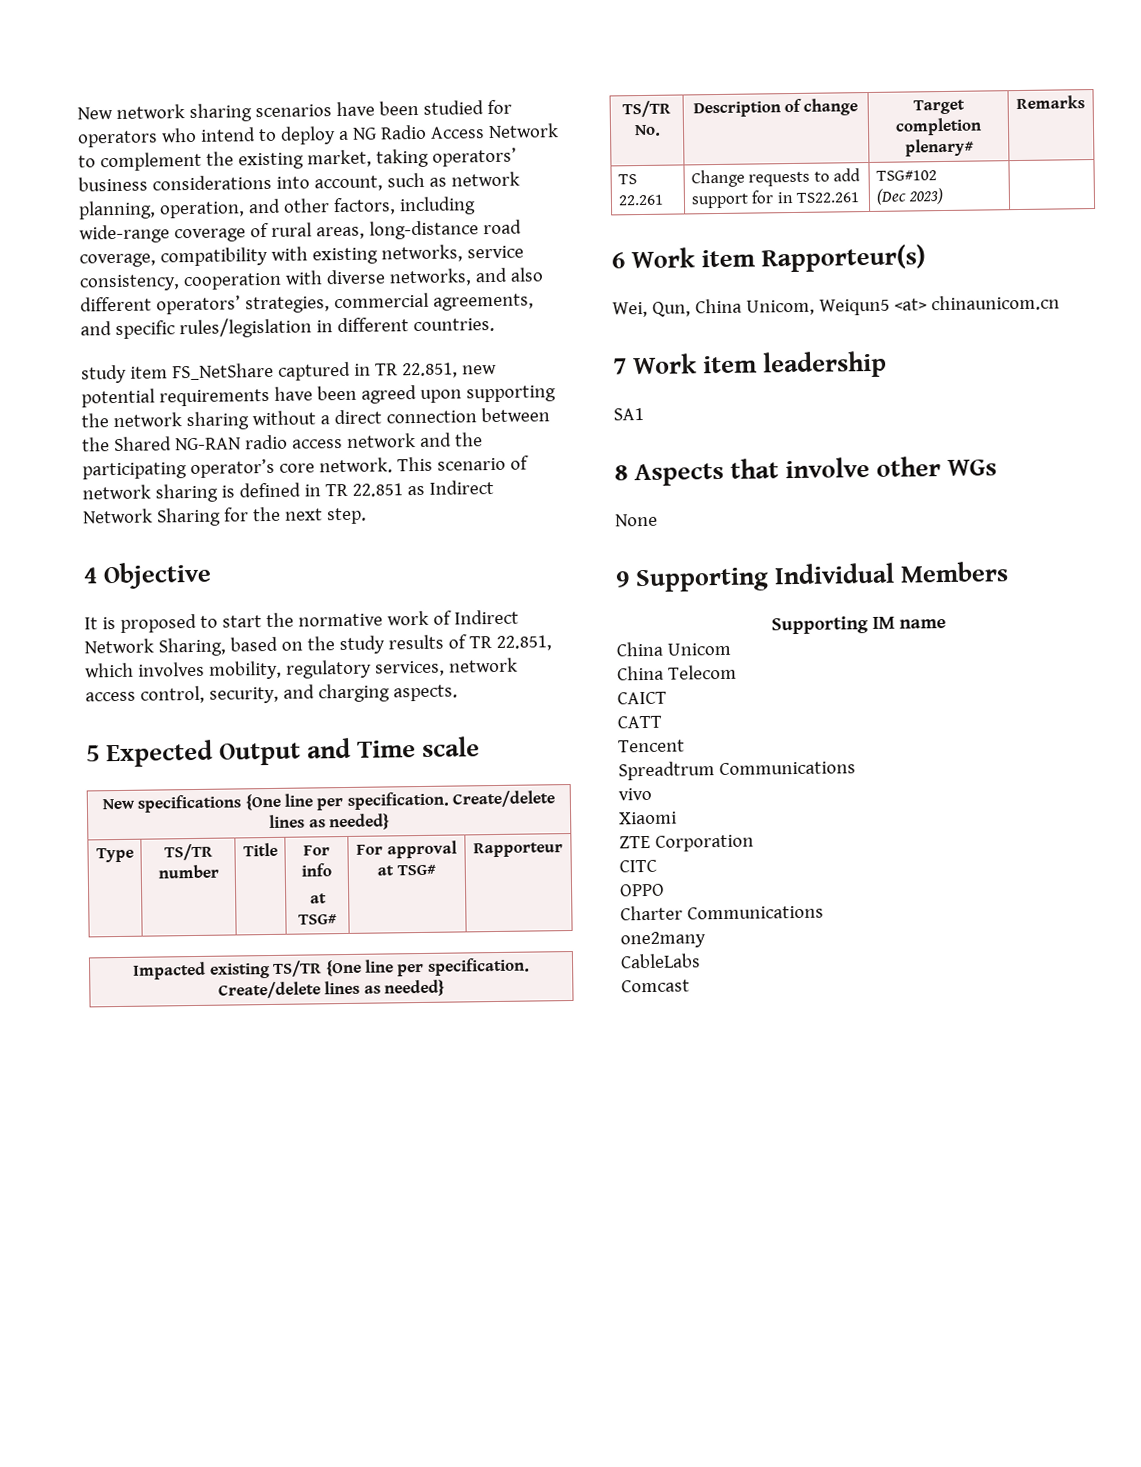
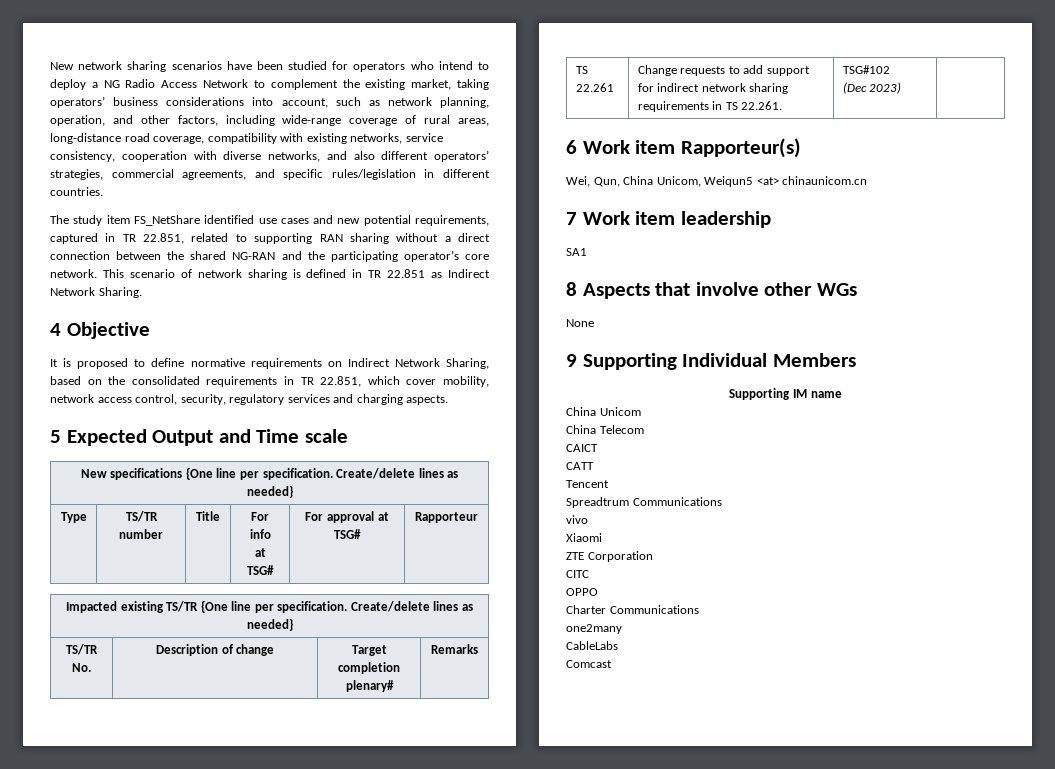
(495, 325) none -> [50,215,69,224] The
[277,361,497,381] [81,385,556,408] [81,412,182,428] captured in TR 22.851, new potential requirements have been agreed upon supporting the network -> [204,215,490,226] [50,233,343,244] identified use cases and new potential requirements, captured in TR 22.851, related to supporting RAN
[113,433,416,452] Shared NG-RAN radio access network -> [190,251,276,260] shared NG-RAN
[155,506,367,527] Sharing for the next step. -> [98,287,142,298] Sharing.
[221,610,452,628] start the normative work of -> [151,358,342,369] define normative requirements on
[338,634,552,655] [85,659,445,680] study results of TR 22.851, which involves mobility, regulatory services, -> [131,376,490,387] consolidated requirements in TR 22.851, which cover mobility,
(279, 695) none -> [229,394,330,405] regulatory services
[776,192,859,204] in TS22.261 -> [657,83,789,94] [637,101,783,112] indirect network sharing requirements in TS 22.261.

